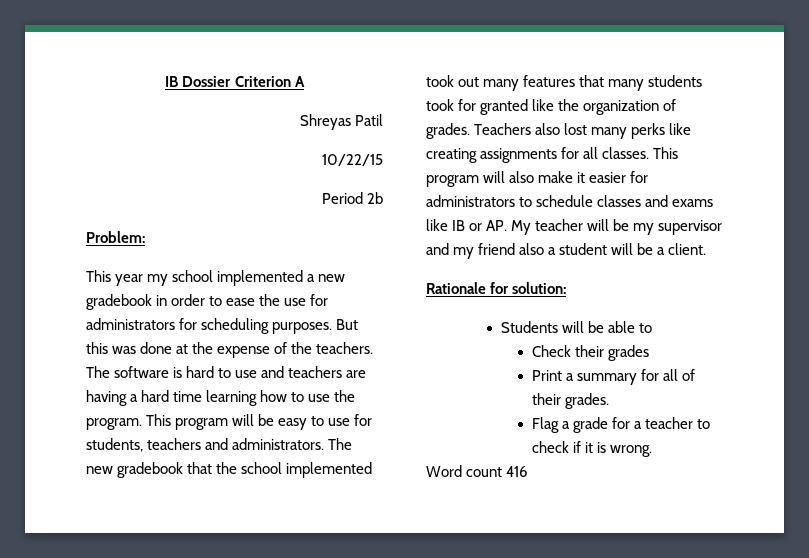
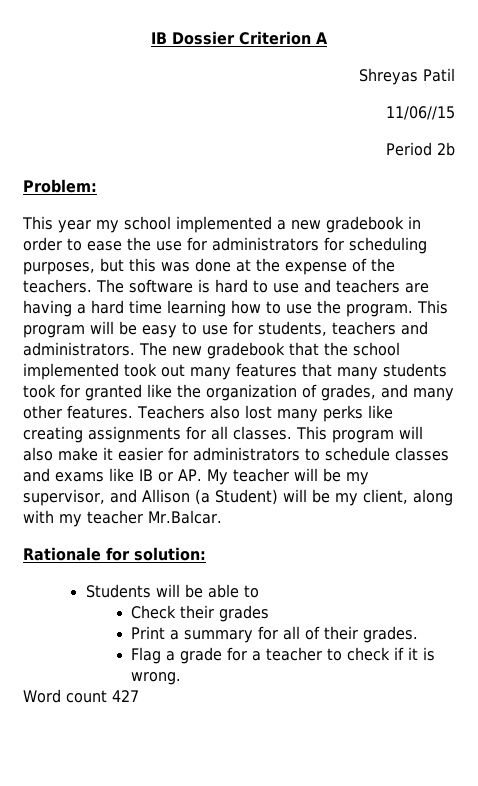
[322,154,383,166] 10/22/15 -> [386,106,455,120] 11/06//15
[272,319,359,334] purposes. But -> [23,258,124,275] purposes, but
[426,123,470,139] grades. -> [321,384,454,401] [23,405,133,419] grades, and many other features.
[658,220,723,235] [426,243,707,259] supervisor and my friend also a student will be a client. -> [23,489,453,506] [23,510,222,527] supervisor, and Allison (a Student) will be my client, along with my teacher Mr.Balcar.
[506,466,529,477] 416 -> [111,690,139,702] 427

